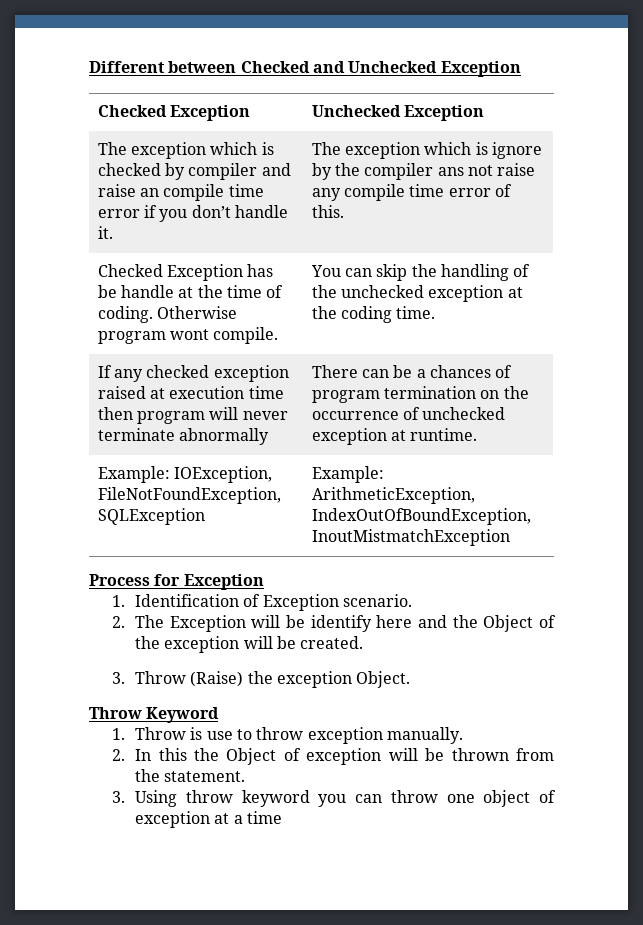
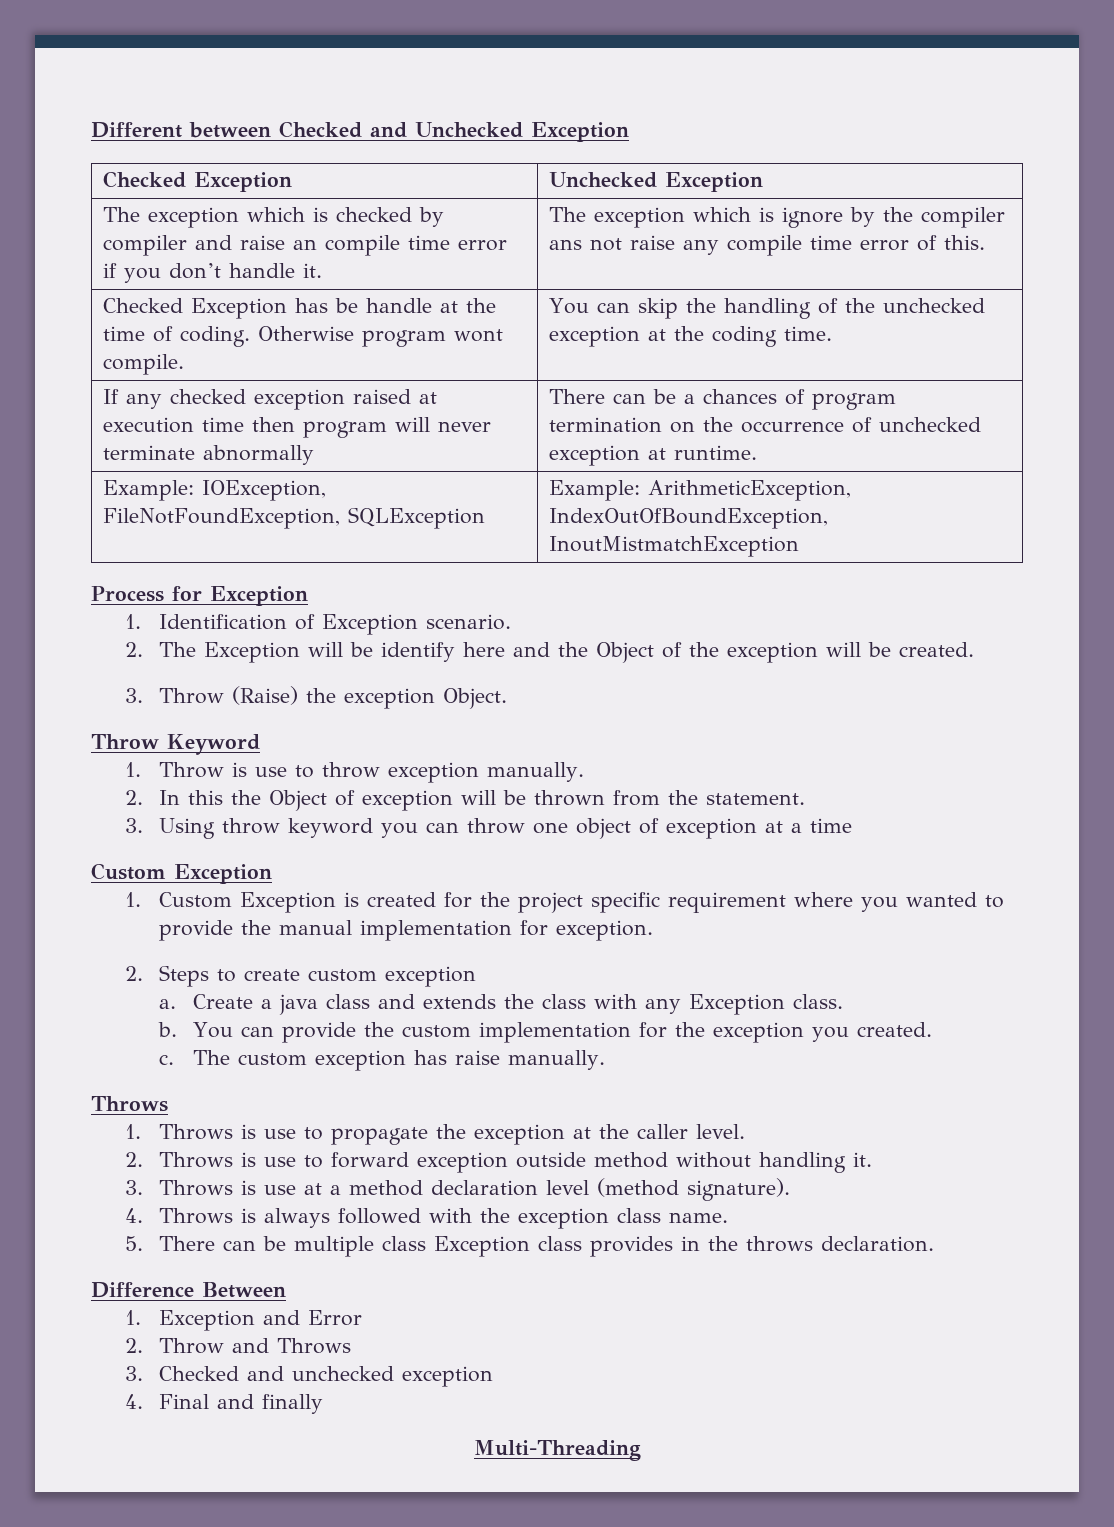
(283, 817) none -> [91,863,272,884] [125,892,1005,913] [159,920,654,941] [125,965,477,987] [159,994,844,1015] [158,1022,933,1043] [159,1050,606,1071] [91,1096,168,1112] [125,1124,746,1145] [125,1152,873,1173] [125,1178,791,1201] [125,1208,729,1229] [125,1236,935,1257] [91,1282,286,1298] [125,1310,363,1331] [125,1338,352,1354] [125,1366,494,1387] [125,1394,324,1414] [473,1440,641,1461] // Custom Exception // 1. Custom Exception is created for the project specific requirement where you wanted to provide the manual implementation for exception. // 2. Steps to create custom exception // a. Create a java class and extends the class with any Exception class. // b. You can provide the custom implementation for the exception you created. // c. The custom exception has raise manually. // Throws // 1. Throws is use to propagate the exception at the caller level. // 2. Throws is use to forward exception outside method without handling it. // 3. Throws is use at a method declaration level (method signature). // 4. Throws is always followed with the exception class name. // 5. There can be multiple class Exception class provides in the throws declaration. // Difference Between // 1. Exception and Error // 2. Throw and Throws // 3. Checked and unchecked exception // 4. Final and finally // Multi-Threading

